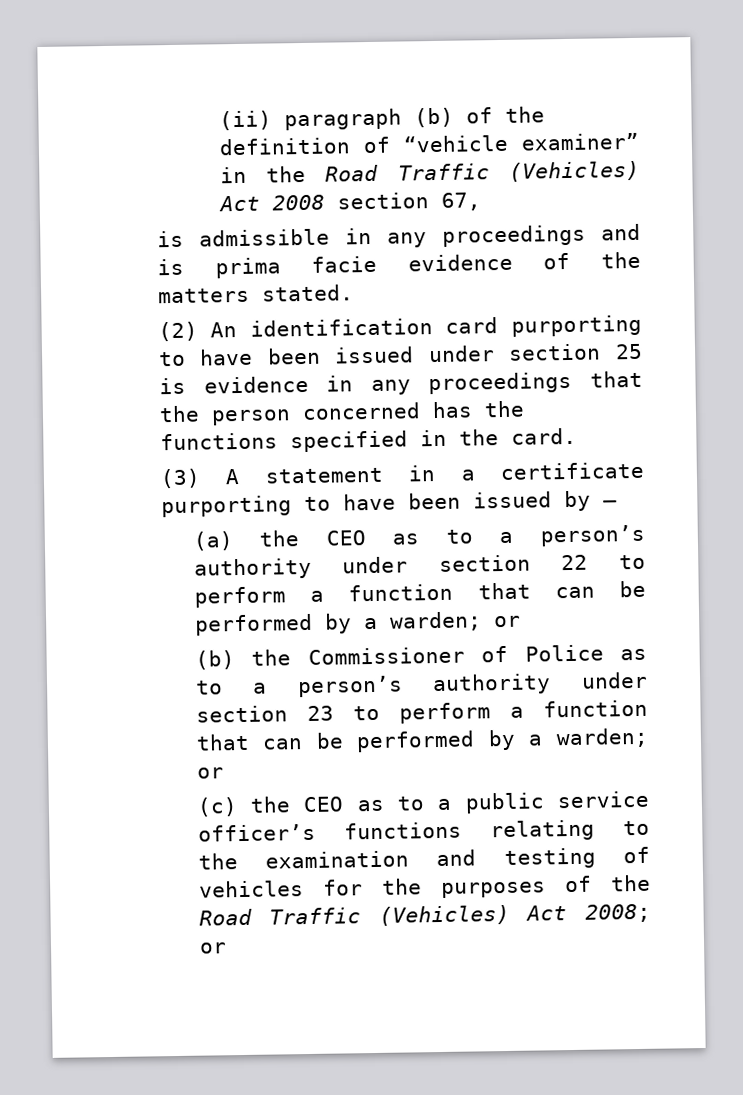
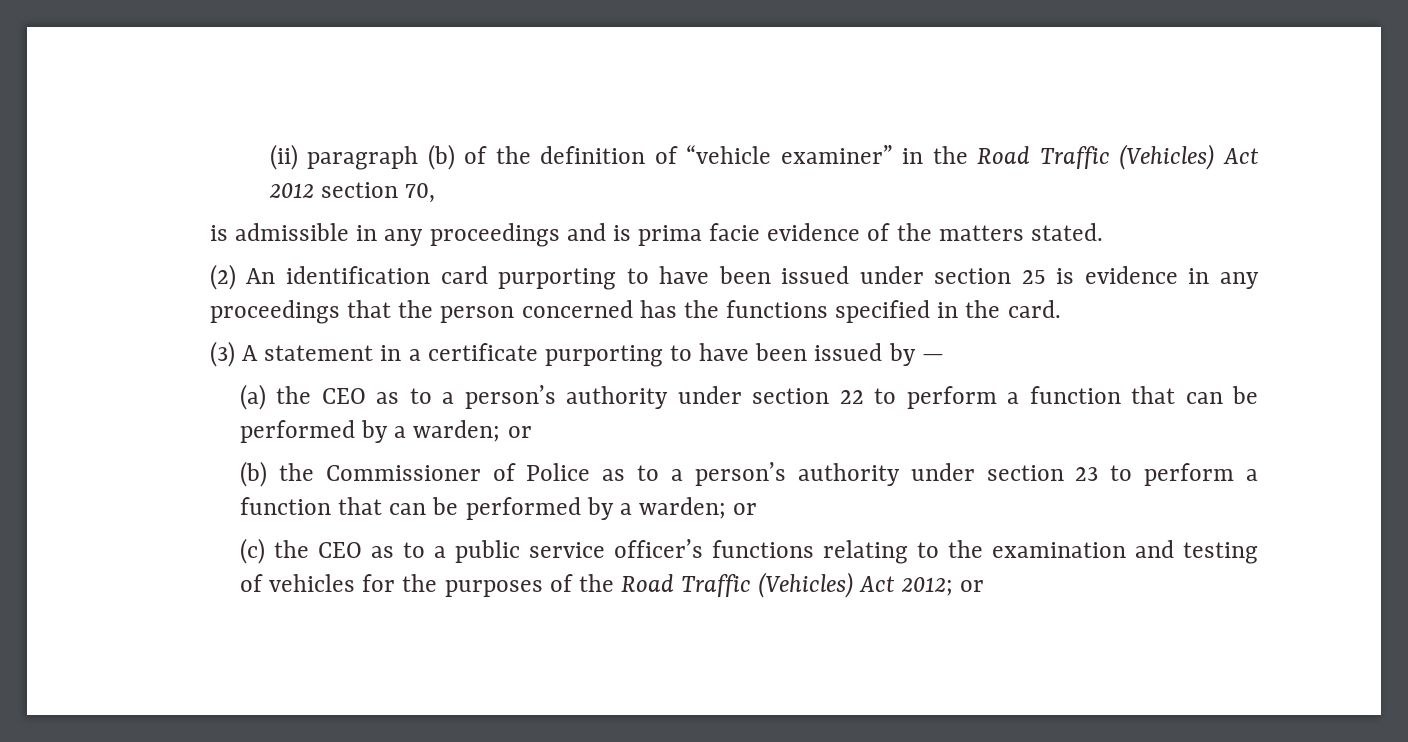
[271,192,481,211] 2008 section 67, -> [268,182,436,203] 2012 section 70,
[585,903,651,923] 2008; -> [900,577,953,596] 2012;

